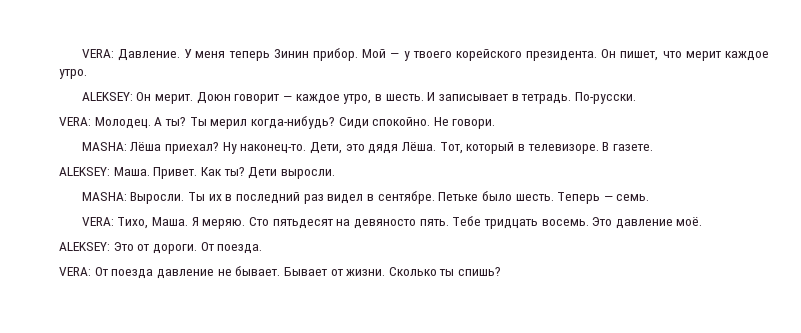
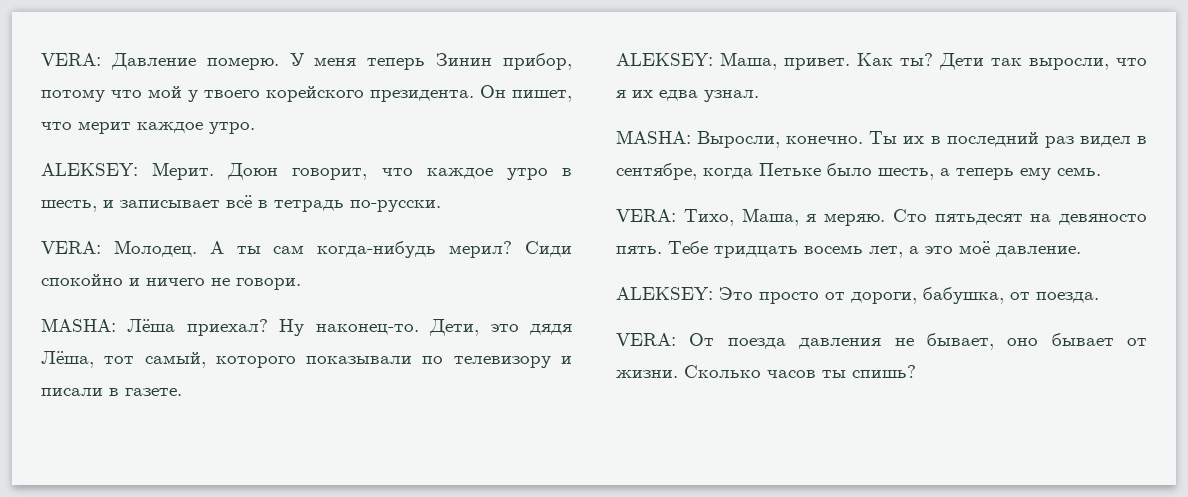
[81,49,180,61] VERA: Давление. -> [41,53,279,70] VERA: Давление померю.
[312,48,400,61] прибор. Мой — -> [502,53,572,70] [41,86,182,102] прибор, потому что мой
[136,92,636,104] [59,116,449,129] Он мерит. Доюн говорит — каждое утро, в шесть. И записывает в тетрадь. По-русски. // VERA: Молодец. А ты? Ты мерил когда-нибудь? Сиди спокойно. Не -> [152,162,573,180] [41,195,441,212] [41,240,572,258] [41,274,230,286] Мерит. Доюн говорит, что каждое утро в шесть, и записывает всё в тетрадь по-русски. // VERA: Молодец. А ты сам когда-нибудь мерил? Сиди спокойно и ничего не
[401,142,610,154] Лёша. Тот, который в телевизоре. В -> [41,351,572,368] [41,388,119,396] Лёша, тот самый, которого показывали по телевизору и писали в
[113,167,198,179] Маша. Привет. -> [720,52,850,70] Маша, привет.
[280,169,335,179] [81,192,185,204] выросли. // MASHA: Выросли. -> [991,58,1147,70] [616,90,759,102] [616,130,864,148] так выросли, что я их едва узнал. // MASHA: Выросли, конечно.
[377,191,613,204] сентябре. Петьке было шесть. Теперь — -> [616,163,1051,180] сентябре, когда Петьке было шесть, а теперь ему
[152,217,199,226] Маша. Я -> [741,208,817,226] Маша, я
[541,217,703,229] [59,242,214,254] восемь. Это давление моё. // ALEKSEY: Это от дороги. От -> [804,241,1081,258] [616,287,1030,304] восемь лет, а это моё давление. // ALEKSEY: Это просто от дороги, бабушка, от
[156,266,327,279] давление не бывает. Бывает -> [799,333,1114,350] давления не бывает, оно бывает
(437, 271) none -> [767,370,816,378] часов

